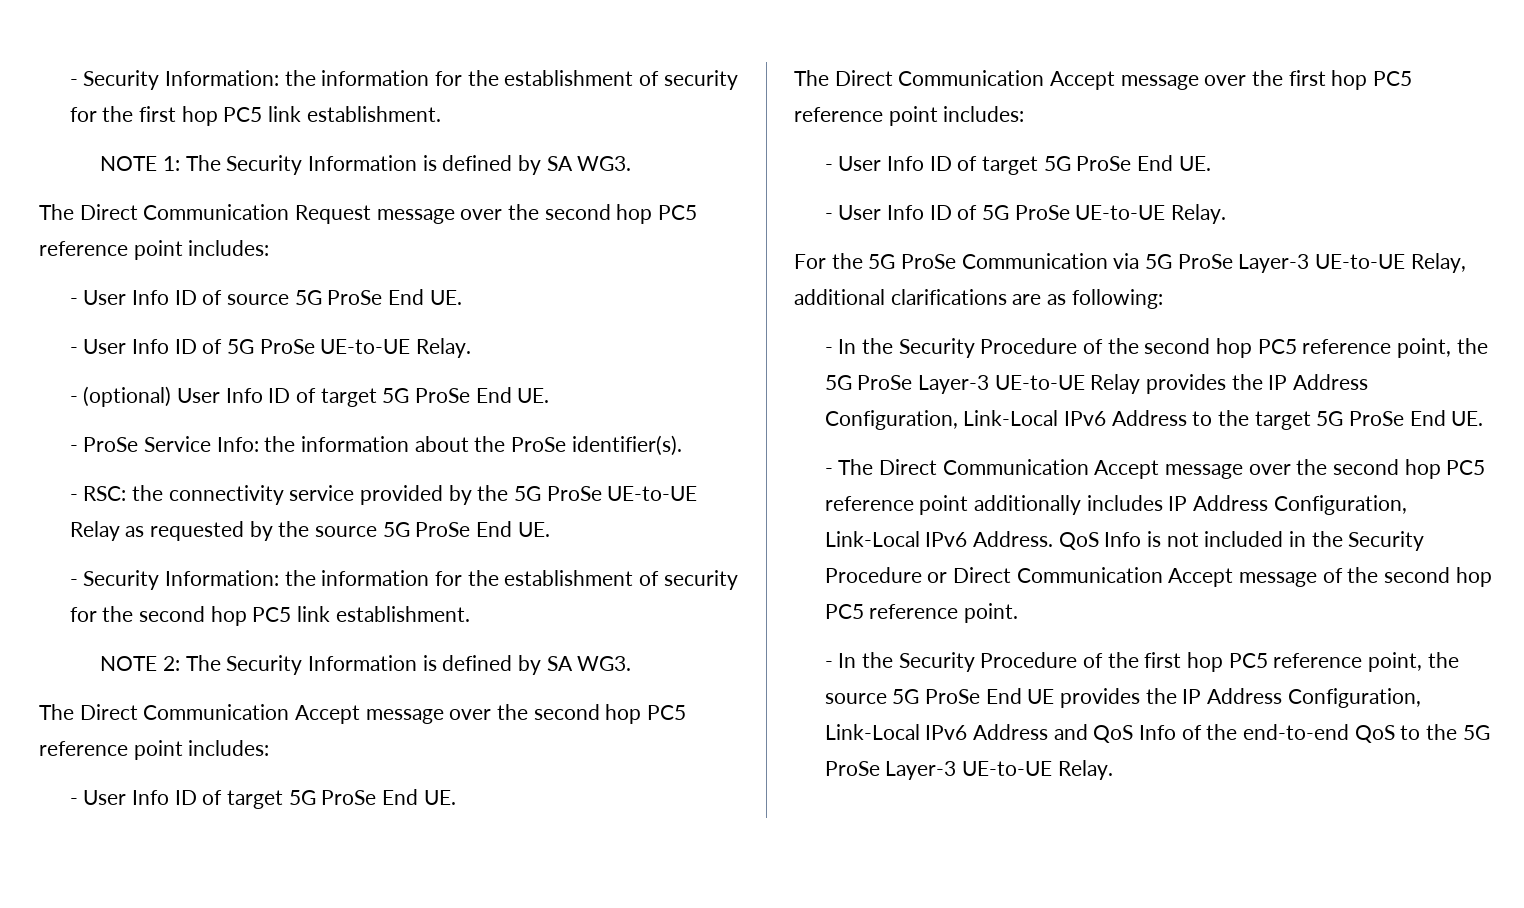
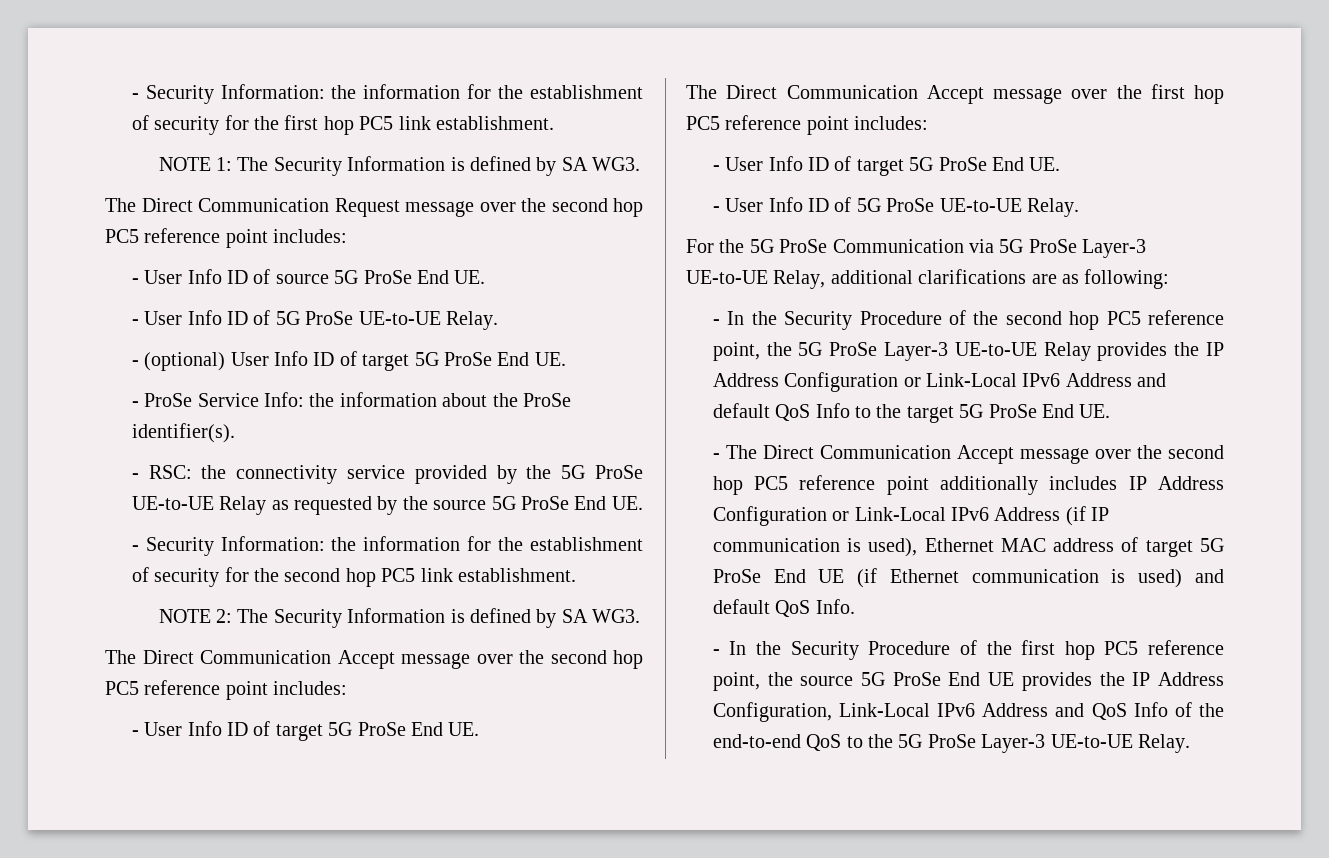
[824,410,1187,430] Configuration, Link-Local IPv6 Address -> [784,372,1167,392] [712,403,850,421] Configuration or Link-Local IPv6 Address and default QoS Info
[1273,495,1407,515] [824,531,1425,551] [824,567,1492,587] [824,603,1018,623] Configuration, Link-Local IPv6 Address. QoS Info is not included in the Security Procedure or Direct Communication Accept message of the second hop PC5 reference point. -> [712,506,1110,526] [712,537,1224,557] [712,568,1224,588] [712,599,855,617] Configuration or Link-Local IPv6 Address (if IP communication is used), Ethernet MAC address of target 5G ProSe End UE (if Ethernet communication is used) and default QoS Info.

